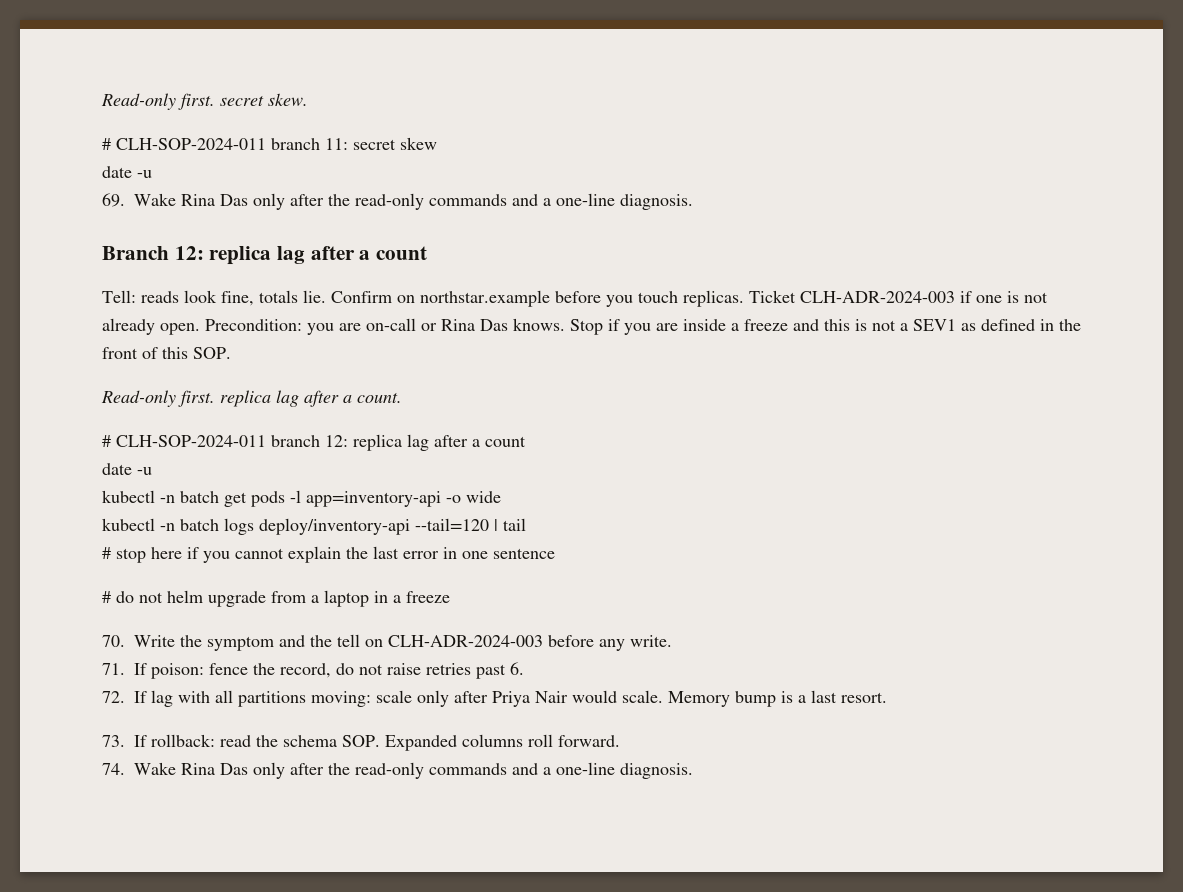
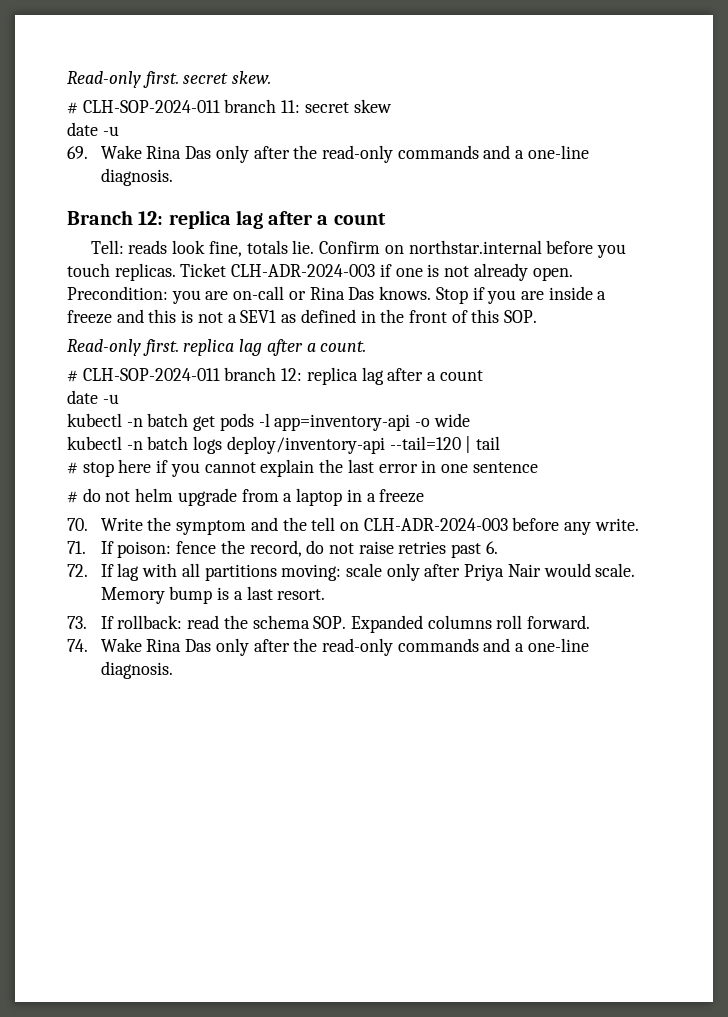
[420,290,550,307] northstar.example -> [408,240,542,254] northstar.internal

